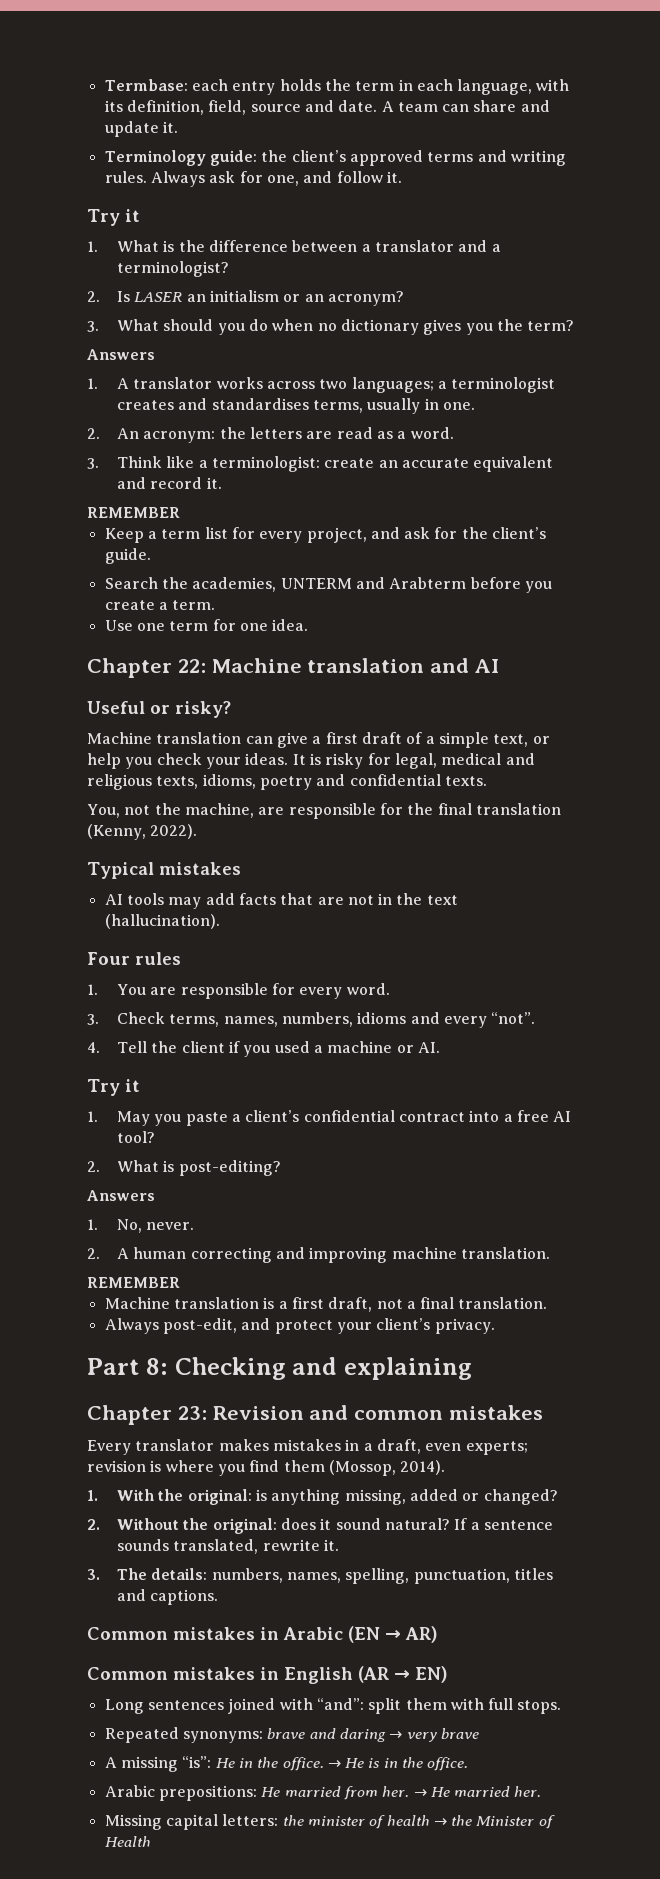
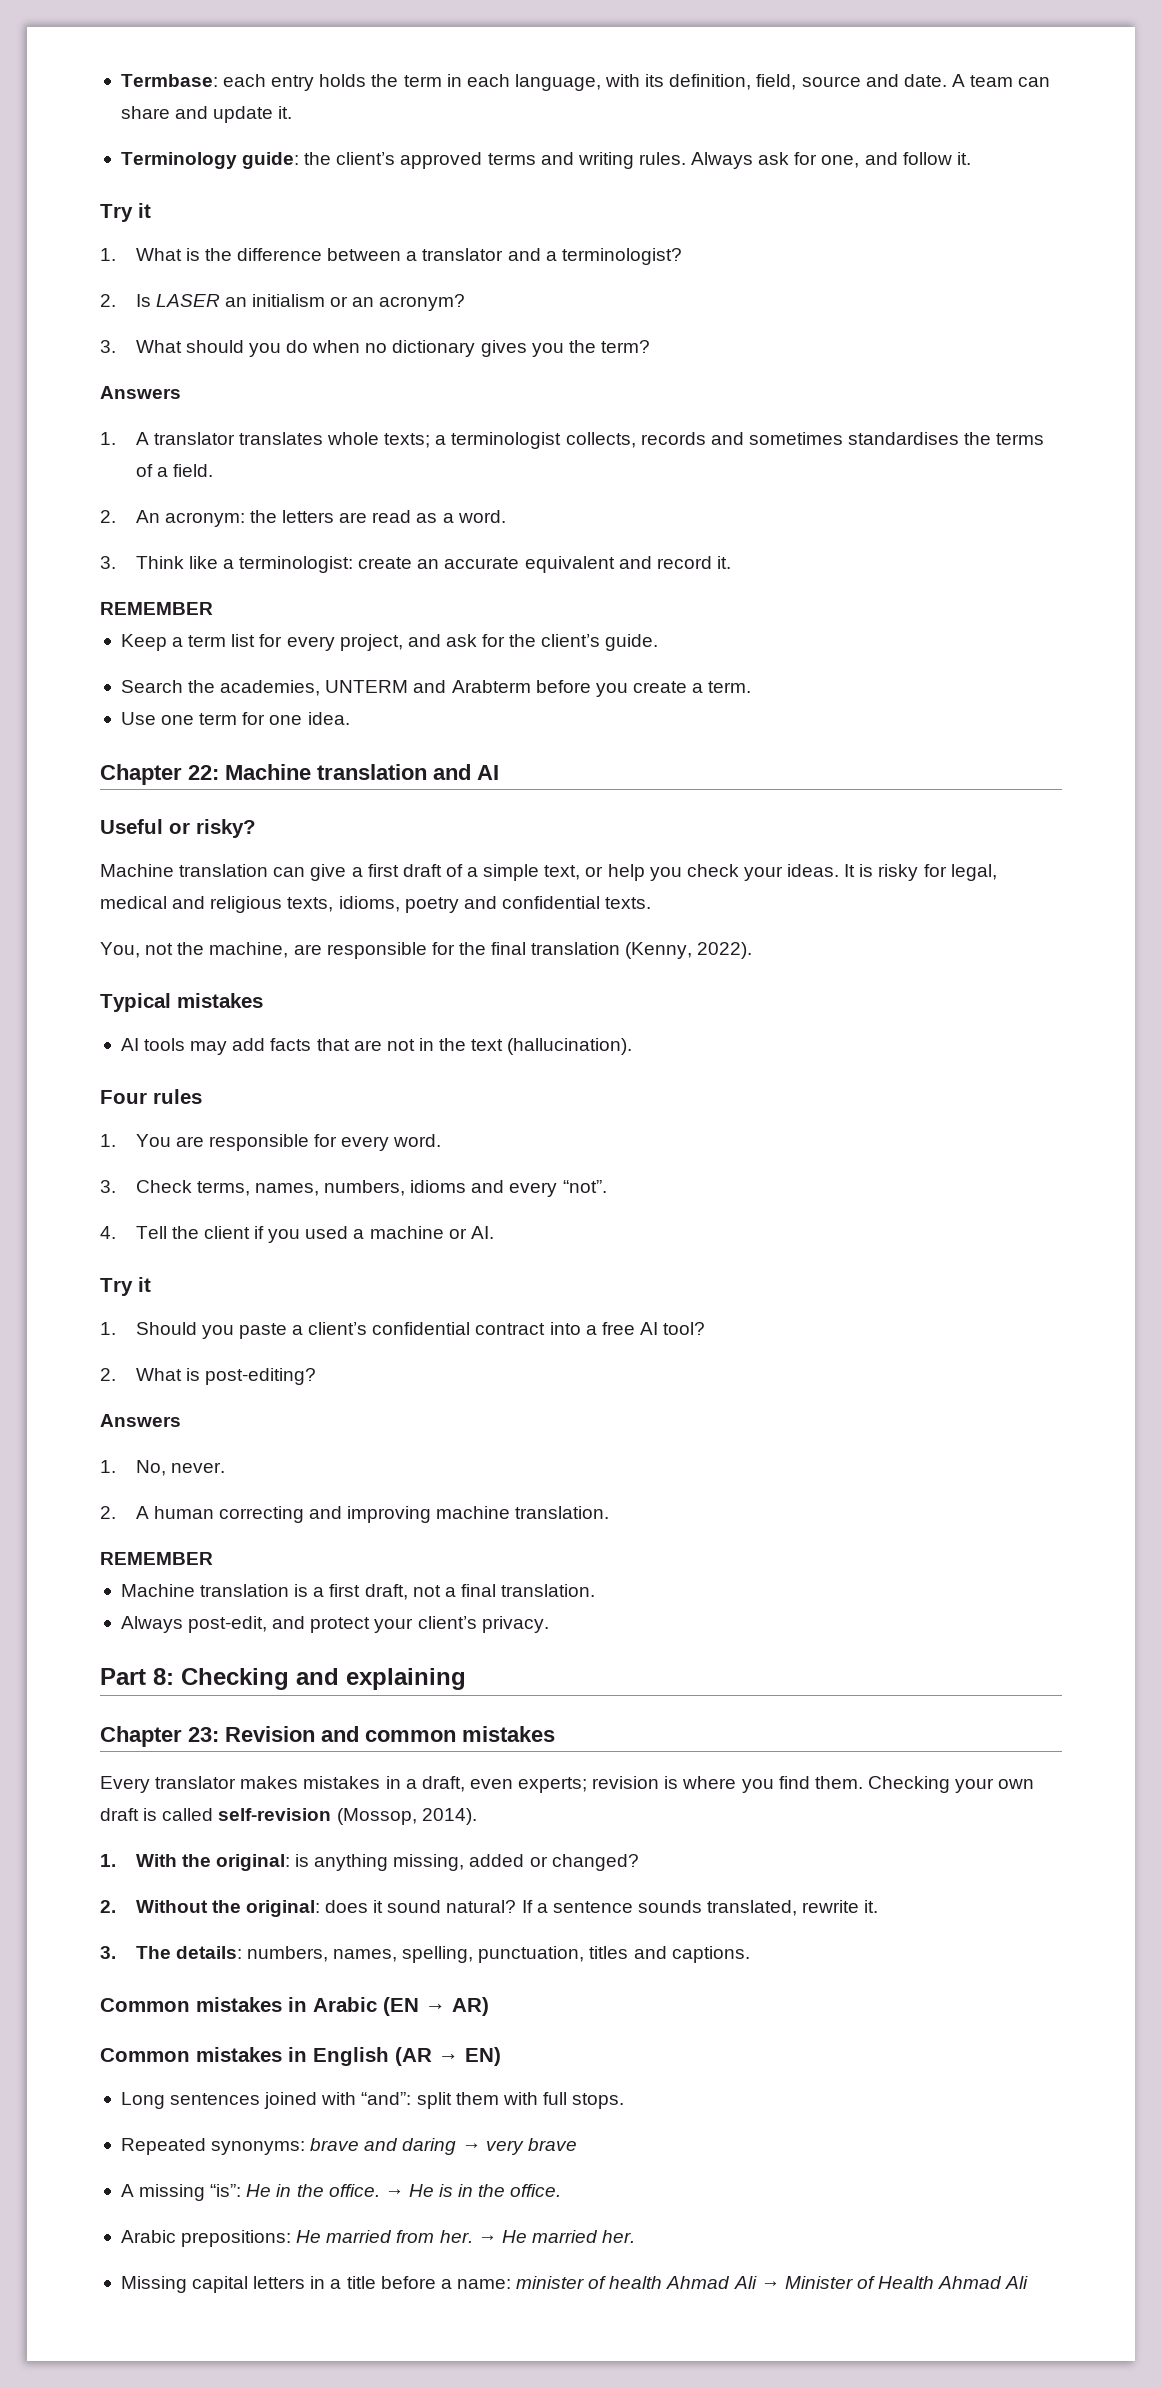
[216,377,556,393] [116,398,475,414] works across two languages; a terminologist creates and standardises terms, usually in one. -> [238,432,1045,449] [135,464,213,477] translates whole texts; a terminologist collects, records and sometimes standardises the terms of a field.
[116,1111,150,1126] May -> [135,1322,197,1335] Should
[283,1460,325,1472] them -> [814,1776,1035,1793] [100,1808,332,1821] them. Checking your own draft is called self-revision
[222,1814,473,1829] letters: the minister of health → the -> [253,2276,780,2289] letters in a title before a name: minister of health Ahmad Ali →
(151, 1841) none -> [938,2276,1029,2289] Ahmad Ali

